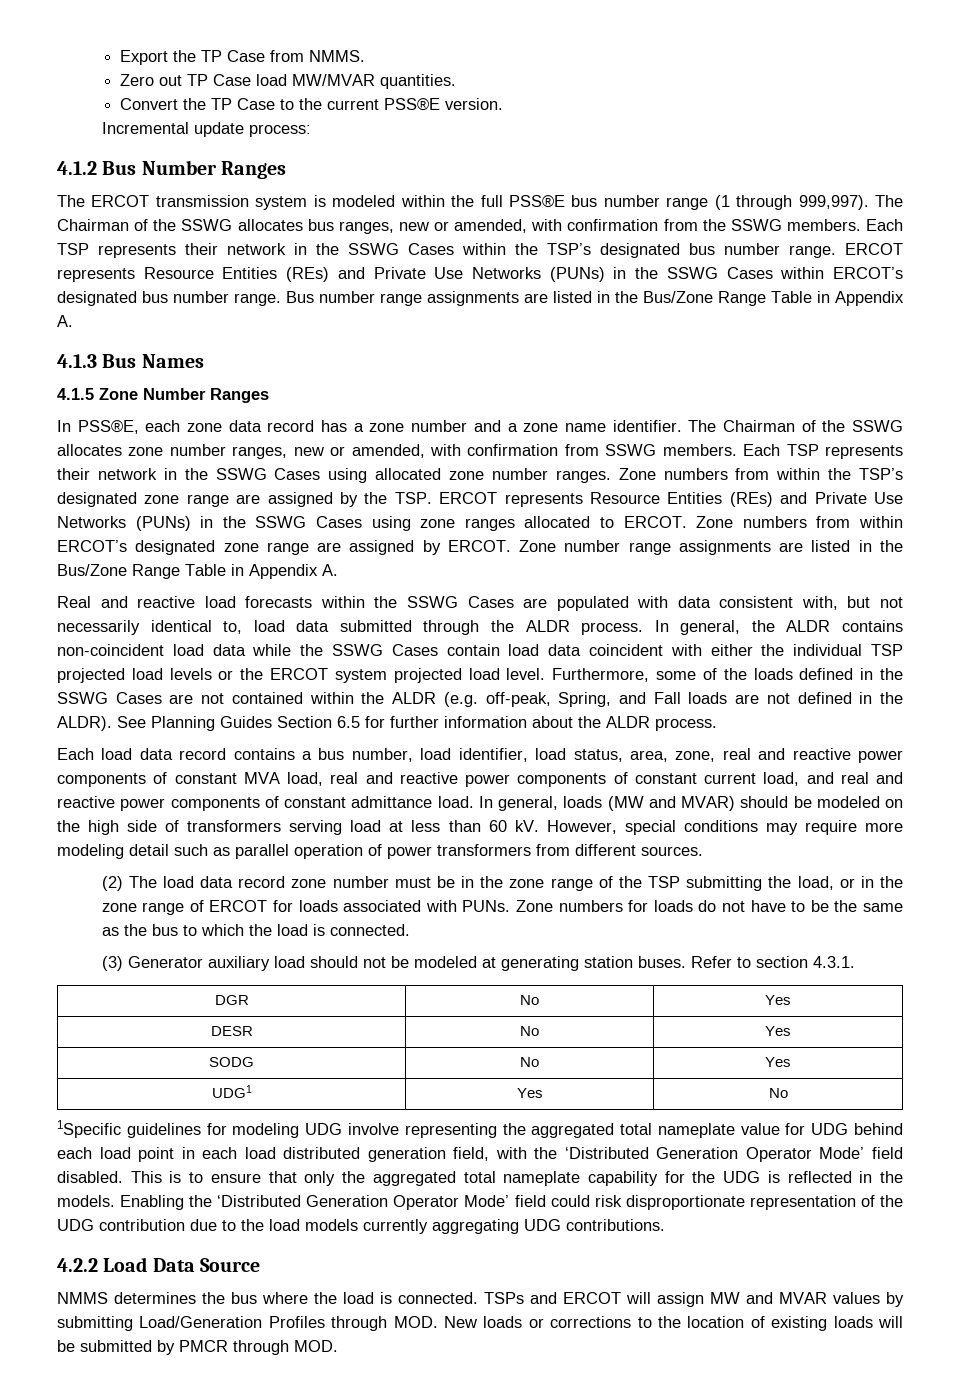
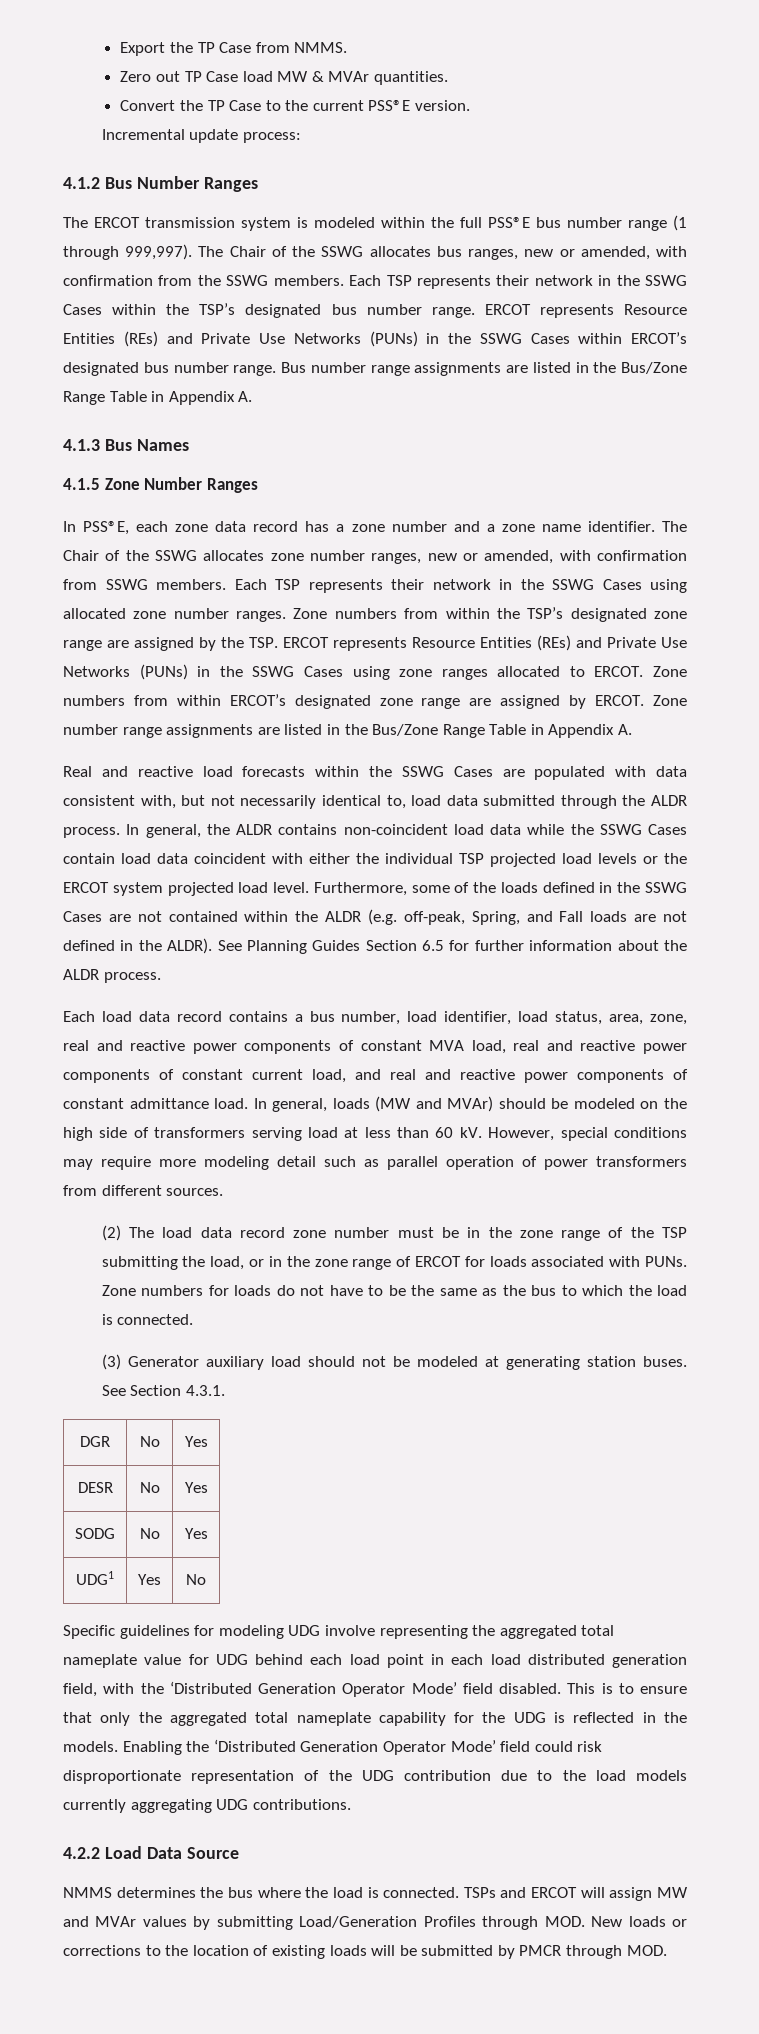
[291,74,375,86] MW/MVAR -> [277,71,370,82] MW & MVAr
[57,219,129,231] Chairman -> [229,246,266,257] Chair
[722,420,795,432] Chairman -> [63,550,99,561] Chair
[681,796,735,811] MVAR) -> [447,1096,494,1112] MVAr)
[690,956,808,968] Refer to section -> [101,1385,182,1396] See Section
[57,1120,121,1138] 1Specific -> [63,1625,115,1639] Specific
[779,1292,827,1304] MVAR -> [95,1916,137,1927] MVAr

